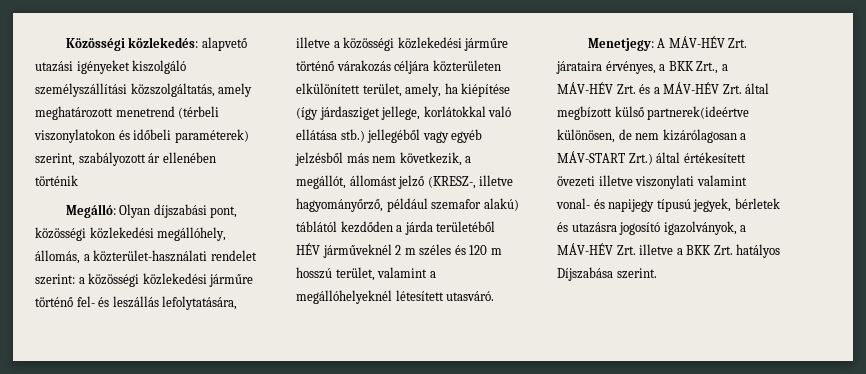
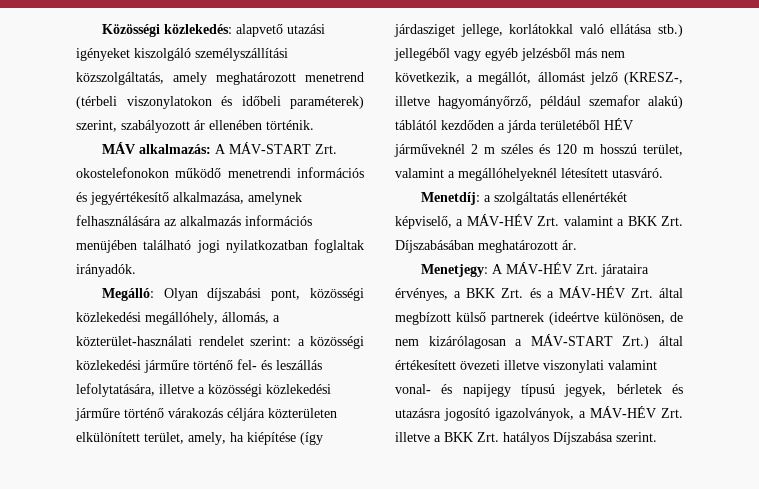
[35,175,78,186] történik -> [266,120,314,130] [101,142,337,154] [76,167,364,178] [76,192,302,205] [76,215,312,226] [76,239,364,253] [76,264,136,277] történik. // MÁV alkalmazás: A MÁV-START Zrt. okostelefonokon működő menetrendi információs és jegyértékesítő alkalmazása, amelynek felhasználására az alkalmazás információs menüjében található jogi nyilatkozatban foglaltak irányadók.
(495, 296) none -> [420,192,627,205] [395,214,683,229] [395,240,577,253] // Menetdíj: a szolgáltatás ellenértékét képviselő, a MÁV-HÉV Zrt. valamint a BKK Zrt. Díjszabásában meghatározott ár.
[696,61,728,74] [557,82,613,94] Zrt., a MÁV-HÉV -> (496, 293) none
[647,106,750,120] partnerek(ideértve -> [491,312,599,325] partnerek (ideértve

